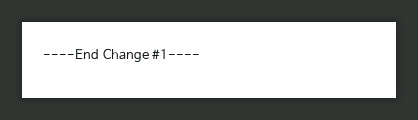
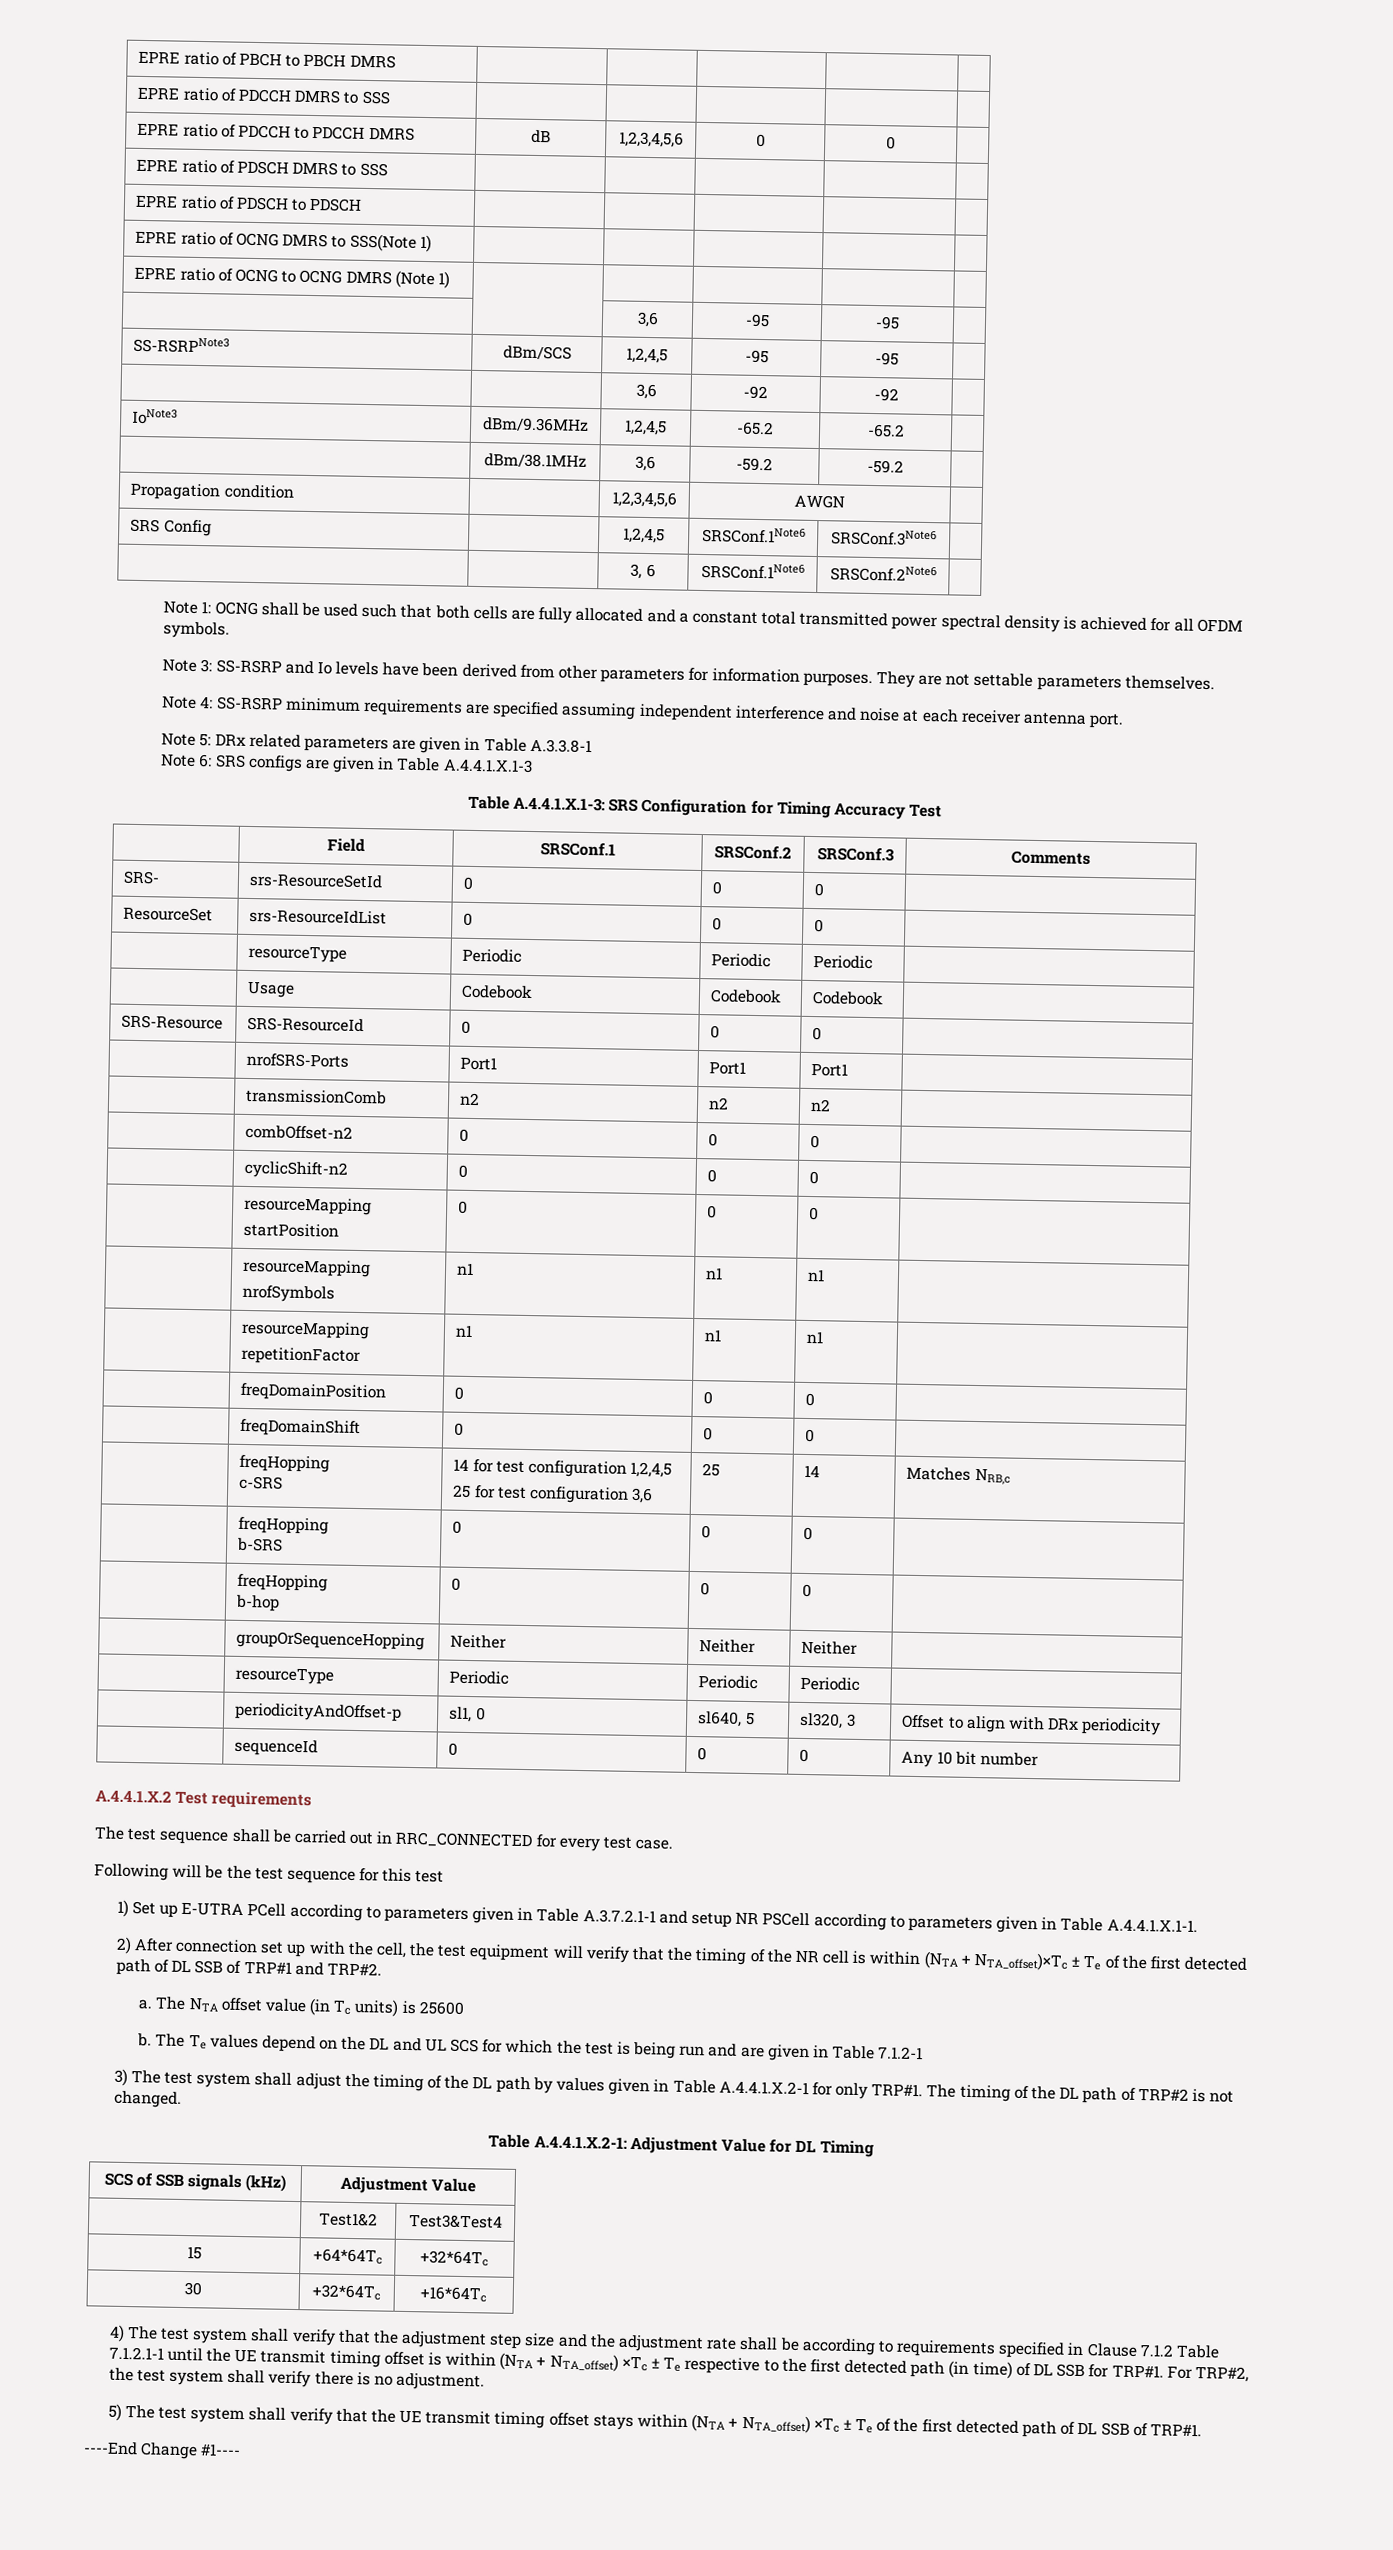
(43, 54) none -> [138,50,396,69] [137,86,391,105] [137,122,415,141] [531,129,551,144] [618,131,684,148] [755,133,766,148] [886,136,896,150] [136,158,388,177] [135,194,363,212] [135,230,432,253] [134,266,450,289] [636,311,659,328] [744,313,770,328] [875,316,900,330] [133,336,231,354] [502,345,572,360] [626,347,668,364] [744,349,769,364] [875,352,899,366] [635,383,657,400] [743,385,768,400] [873,388,899,402] [132,408,179,425] [483,417,589,432] [624,419,667,436] [736,421,774,436] [866,423,905,438] [483,453,587,468] [634,455,656,472] [736,457,773,472] [866,459,904,474] [130,482,294,501] [611,491,677,508] [794,494,845,509] [130,518,212,537] [623,527,665,544] [701,526,806,544] [831,529,937,547] [630,563,656,579] [700,562,805,580] [829,565,937,583] [163,600,1243,633] [163,621,231,639] [162,658,1215,692] [162,695,1125,729] [161,732,592,754] [160,753,533,774] [467,795,943,820] [327,838,365,853] [539,842,616,857] [714,845,792,860] [816,847,895,862] [1011,850,1091,865] [123,870,161,885] [249,872,384,889] [463,876,475,890] [712,881,724,895] [814,883,825,897] [123,906,214,922] [249,908,388,925] [463,912,474,926] [712,917,723,931] [814,919,825,933] [248,944,348,963] [462,948,523,963] [711,953,772,968] [813,955,874,970] [247,980,296,998] [461,984,534,1000] [710,989,783,1004] [812,991,885,1006] [121,1014,224,1030] [247,1016,365,1033] [461,1020,472,1034] [710,1025,721,1039] [812,1027,823,1041] [246,1052,350,1068] [460,1056,498,1071] [709,1061,747,1075] [811,1063,849,1077] [246,1088,388,1105] [459,1092,481,1106] [708,1097,730,1110] [810,1099,832,1112] [245,1124,354,1140] [459,1128,470,1142] [708,1133,719,1147] [810,1135,821,1149] [244,1160,349,1179] [458,1164,469,1178] [707,1169,718,1183] [809,1171,820,1185] [244,1196,373,1216] [243,1222,340,1238] [458,1200,469,1214] [707,1205,718,1219] [808,1206,820,1221] [242,1258,372,1278] [242,1284,336,1303] [456,1262,475,1276] [705,1267,724,1280] [807,1268,826,1282] [241,1320,371,1340] [241,1346,362,1366] [455,1324,474,1338] [704,1329,723,1342] [806,1330,825,1344] [240,1382,387,1402] [454,1386,465,1400] [703,1391,714,1405] [805,1392,816,1407] [240,1418,362,1438] [454,1422,465,1436] [703,1427,714,1441] [805,1428,816,1443] [239,1454,331,1473] [239,1475,284,1490] [453,1458,673,1478] [452,1484,654,1504] [702,1463,721,1477] [804,1464,821,1478] [906,1466,1011,1485] [238,1516,330,1535] [237,1537,284,1552] [452,1520,463,1534] [701,1525,712,1539] [803,1526,814,1541] [237,1573,329,1592] [235,1594,281,1612] [451,1577,462,1591] [700,1582,711,1596] [802,1583,813,1598] [236,1630,426,1651] [450,1634,508,1649] [699,1639,757,1654] [801,1640,859,1655] [235,1666,335,1685] [449,1670,510,1685] [698,1675,759,1690] [800,1676,861,1691] [235,1702,403,1722] [449,1706,486,1723] [697,1711,755,1727] [799,1712,856,1729] [901,1714,1162,1736] [234,1738,319,1757] [448,1742,459,1756] [697,1747,708,1761] [799,1748,810,1763] [901,1750,1039,1768] [95,1789,313,1810] [94,1826,674,1852] [94,1863,445,1885] [116,1899,1198,1934] [115,1936,1248,1971] [115,1958,382,1976] [138,1996,465,2017] [137,2033,924,2062] [113,2068,1235,2104] [113,2090,182,2108] [488,2134,874,2158] [103,2172,287,2192] [339,2176,477,2195] [319,2212,378,2227] [408,2214,503,2229] [186,2246,202,2260] [312,2248,383,2265] [420,2250,489,2267] [184,2282,202,2296] [312,2284,381,2301] [420,2286,487,2303] [108,2324,1221,2359] [108,2346,1249,2382] [108,2367,486,2391] [107,2403,1202,2438] EPRE ratio of PBCH to PBCH DMRS | | | | | // EPRE ratio of PDCCH DMRS to SSS | | | | | // EPRE ratio of PDCCH to PDCCH DMRS | dB | 1,2,3,4,5,6 | 0 | 0 | // EPRE ratio of PDSCH DMRS to SSS | | | | | // EPRE ratio of PDSCH to PDSCH | | | | | // EPRE ratio of OCNG DMRS to SSS(Note 1) | | | | | // EPRE ratio of OCNG to OCNG DMRS (Note 1) | | | | | // | | 3,6 | -95 | -95 | // SS-RSRPNote3 | dBm/SCS | 1,2,4,5 | -95 | -95 | // | | 3,6 | -92 | -92 | // IoNote3 | dBm/9.36MHz | 1,2,4,5 | -65.2 | -65.2 | // | dBm/38.1MHz | 3,6 | -59.2 | -59.2 | // Propagation condition | | 1,2,3,4,5,6 | AWGN | // SRS Config | | 1,2,4,5 | SRSConf.1Note6 | SRSConf.3Note6 | // | | 3, 6 | SRSConf.1Note6 | SRSConf.2Note6 | // Note 1: OCNG shall be used such that both cells are fully allocated and a constant total transmitted power spectral density is achieved for all OFDM symbols. // Note 3: SS-RSRP and Io levels have been derived from other parameters for information purposes. They are not settable parameters themselves. // Note 4: SS-RSRP minimum requirements are specified assuming independent interference and noise at each receiver antenna port. // Note 5: DRx related parameters are given in Table A.3.3.8-1 // Note 6: SRS configs are given in Table A.4.4.1.X.1-3 // Table A.4.4.1.X.1-3: SRS Configuration for Timing Accuracy Test // | Field | SRSConf.1 | SRSConf.2 | SRSConf.3 | Comments // SRS- | srs-ResourceSetId | 0 | 0 | 0 | // ResourceSet | srs-ResourceIdList | 0 | 0 | 0 | // | resourceType | Periodic | Periodic | Periodic | // | Usage | Codebook | Codebook | Codebook | // SRS-Resource | SRS-ResourceId | 0 | 0 | 0 | // | nrofSRS-Ports | Port1 | Port1 | Port1 | // | transmissionComb | n2 | n2 | n2 | // | combOffset-n2 | 0 | 0 | 0 | // | cyclicShift-n2 | 0 | 0 | 0 | // | resourceMapping // startPosition | 0 | 0 | 0 | // | resourceMapping // nrofSymbols | n1 | n1 | n1 | // | resourceMapping // repetitionFactor | n1 | n1 | n1 | // | freqDomainPosition | 0 | 0 | 0 | // | freqDomainShift | 0 | 0 | 0 | // | freqHopping // c-SRS | 14 for test configuration 1,2,4,5 // 25 for test configuration 3,6 | 25 | 14 | Matches NRB,c // | freqHopping // b-SRS | 0 | 0 | 0 | // | freqHopping // b-hop | 0 | 0 | 0 | // | groupOrSequenceHopping | Neither | Neither | Neither | // | resourceType | Periodic | Periodic | Periodic | // | periodicityAndOffset-p | sl1, 0 | sl640, 5 | sl320, 3 | Offset to align with DRx periodicity // | sequenceId | 0 | 0 | 0 | Any 10 bit number // A.4.4.1.X.2 Test requirements // The test sequence shall be carried out in RRC_CONNECTED for every test case. // Following will be the test sequence for this test // 1) Set up E-UTRA PCell according to parameters given in Table A.3.7.2.1-1 and setup NR PSCell according to parameters given in Table A.4.4.1.X.1-1. // 2) After connection set up with the cell, the test equipment will verify that the timing of the NR cell is within (NTA + NTA_offset)×Tc ± Te of the first detected path of DL SSB of TRP#1 and TRP#2. // a. The NTA offset value (in Tc units) is 25600 // b. The Te values depend on the DL and UL SCS for which the test is being run and are given in Table 7.1.2-1 // 3) The test system shall adjust the timing of the DL path by values given in Table A.4.4.1.X.2-1 for only TRP#1. The timing of the DL path of TRP#2 is not changed. // Table A.4.4.1.X.2-1: Adjustment Value for DL Timing // SCS of SSB signals (kHz) | Adjustment Value // | Test1&2 | Test3&Test4 // 15 | +64*64Tc | +32*64Tc // 30 | +32*64Tc | +16*64Tc // 4) The test system shall verify that the adjustment step size and the adjustment rate shall be according to requirements specified in Clause 7.1.2 Table 7.1.2.1-1 until the UE transmit timing offset is within (NTA + NTA_offset) ×Tc ± Te respective to the first detected path (in time) of DL SSB for TRP#1. For TRP#2, the test system shall verify there is no adjustment. // 5) The test system shall verify that the UE transmit timing offset stays within (NTA + NTA_offset) ×Tc ± Te of the first detected path of DL SSB of TRP#1. //

